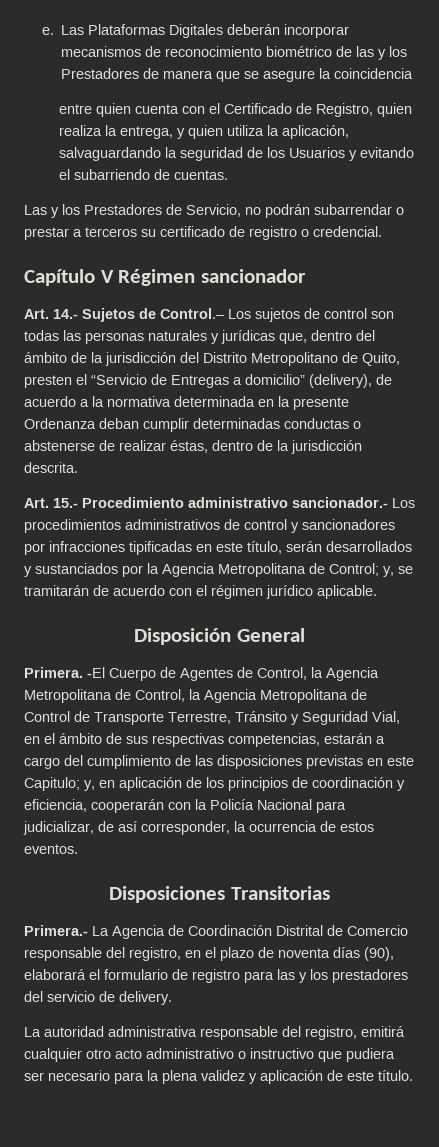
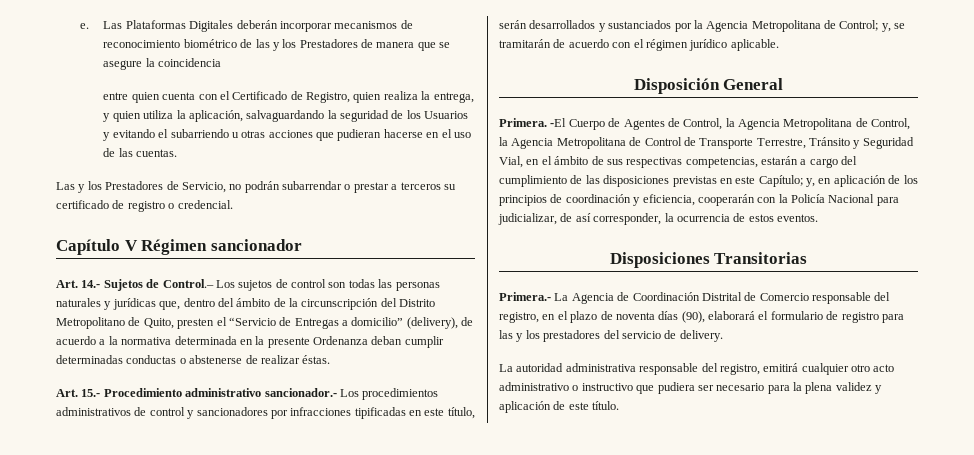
[154,169,171,180] de -> [231,129,471,141] [103,148,133,157] u otras acciones que pudieran hacerse en el uso de las
[105,352,176,366] jurisdicción -> [301,298,379,310] circunscripción
[170,440,362,454] [24,462,78,473] éstas, dentro de la jurisdicción descrita. -> [302,355,331,364] éstas.
[24,777,80,791] Capitulo; -> [758,175,803,187] Capítulo;

